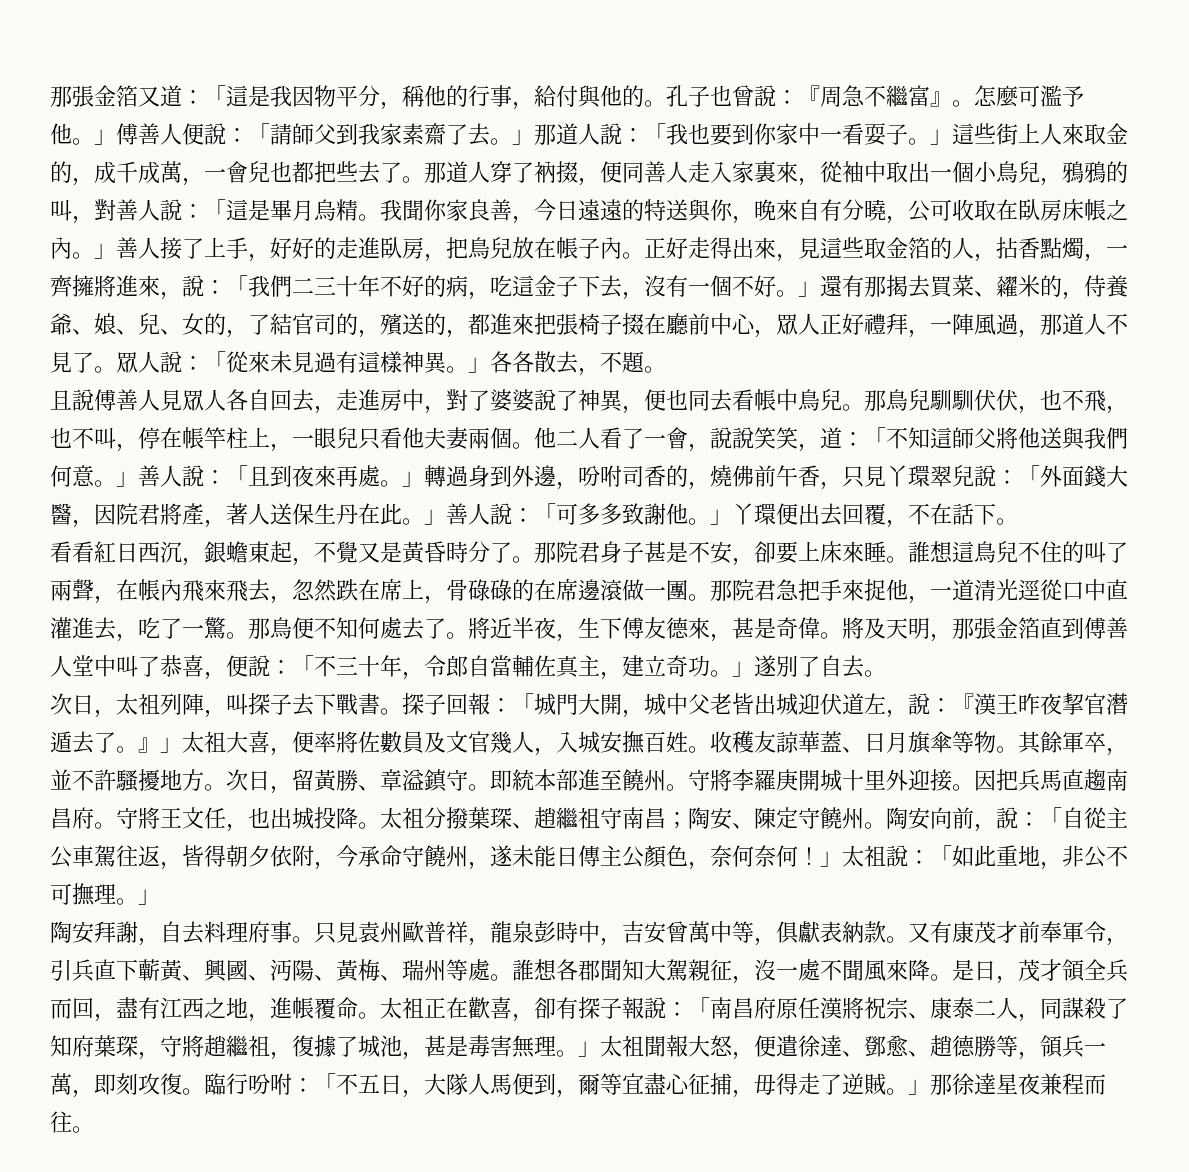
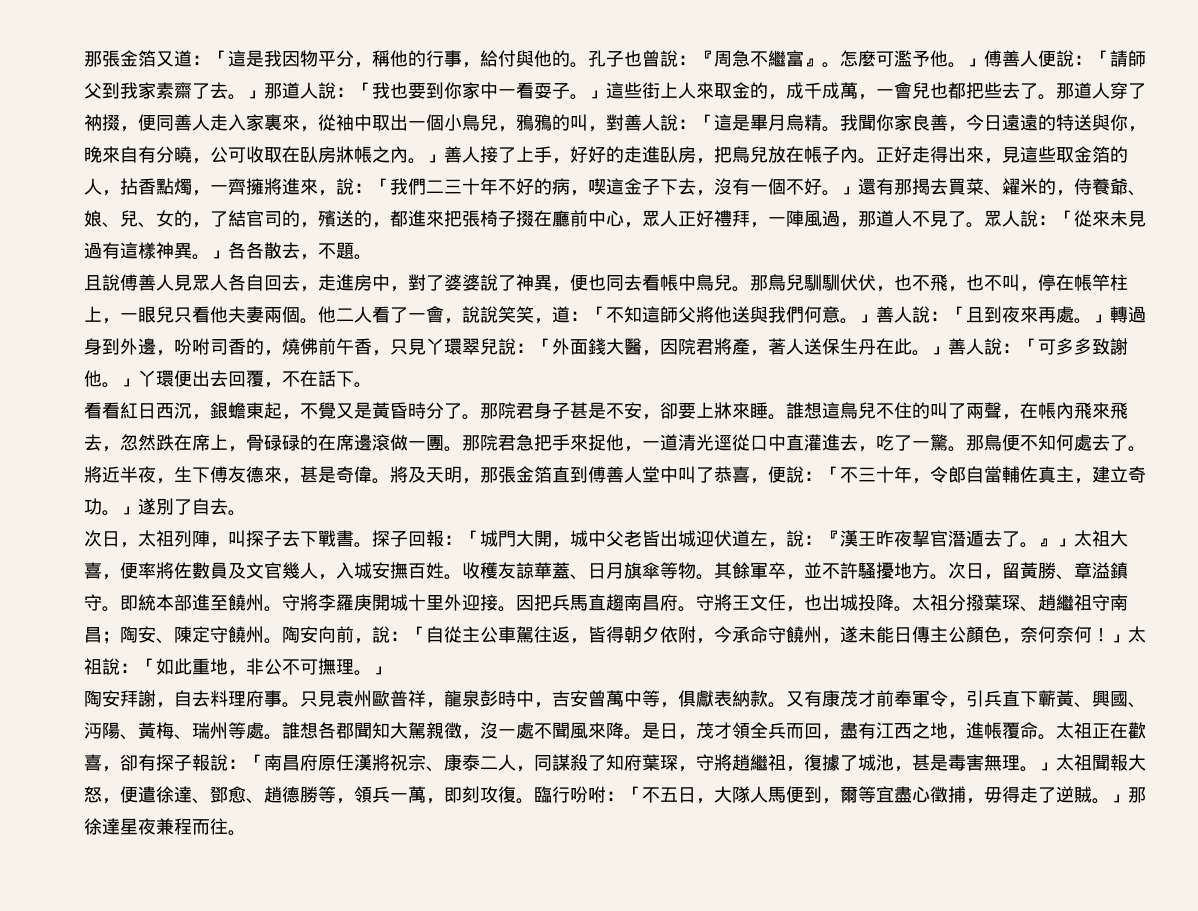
[1062,199,1084,221] 床 -> [336,146,354,163] 牀
[490,275,512,296] 吃 -> [588,178,606,195] 喫
[820,541,842,563] 床 -> [714,402,732,419] 牀
[710,959,732,981] 征 -> [444,722,462,739] 徵
[688,1073,710,1095] 征 -> [930,786,948,803] 徵

